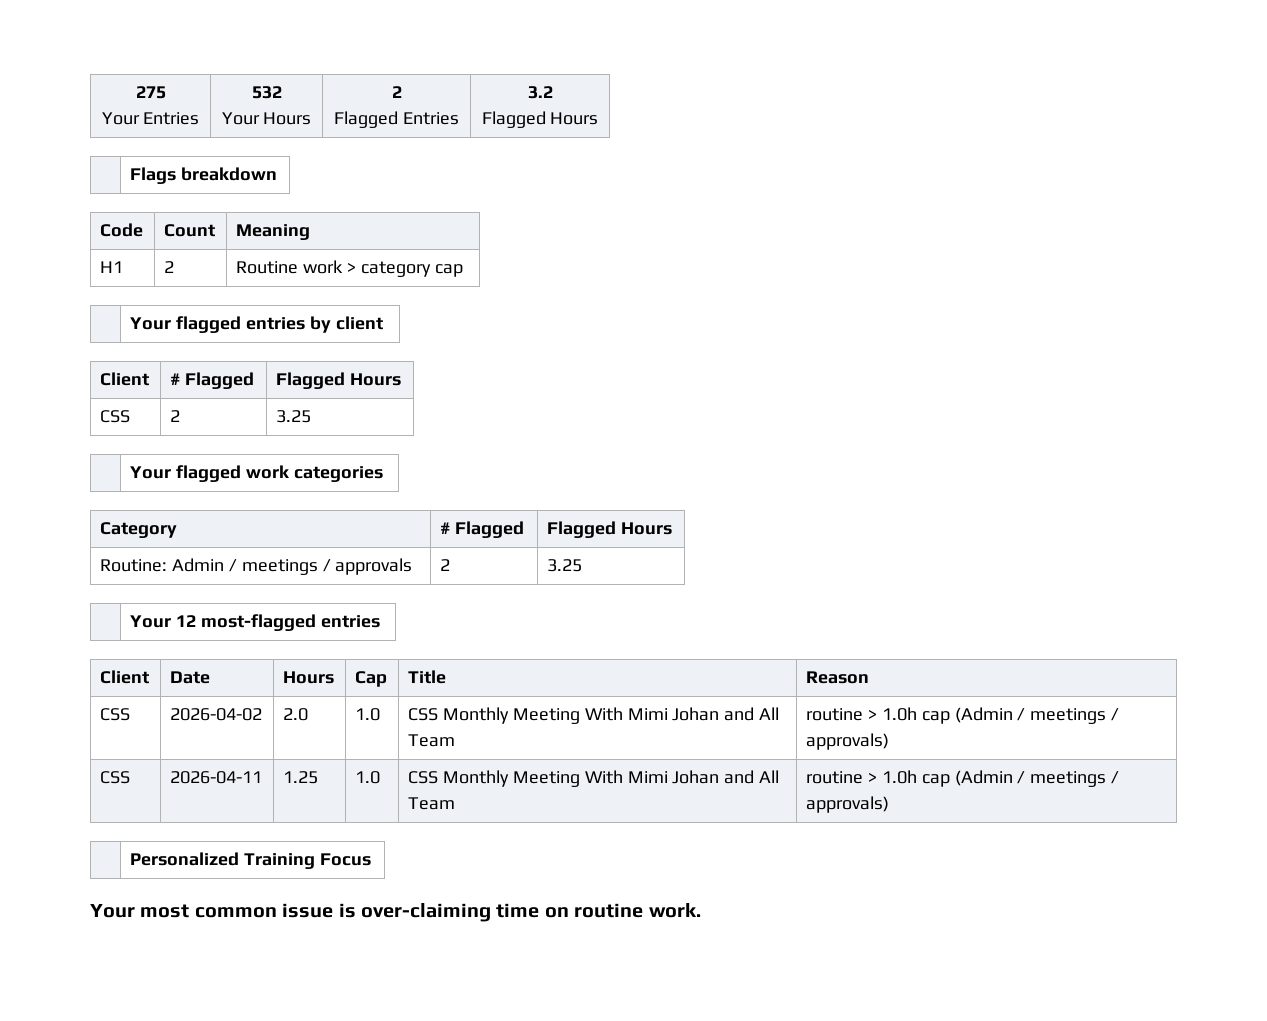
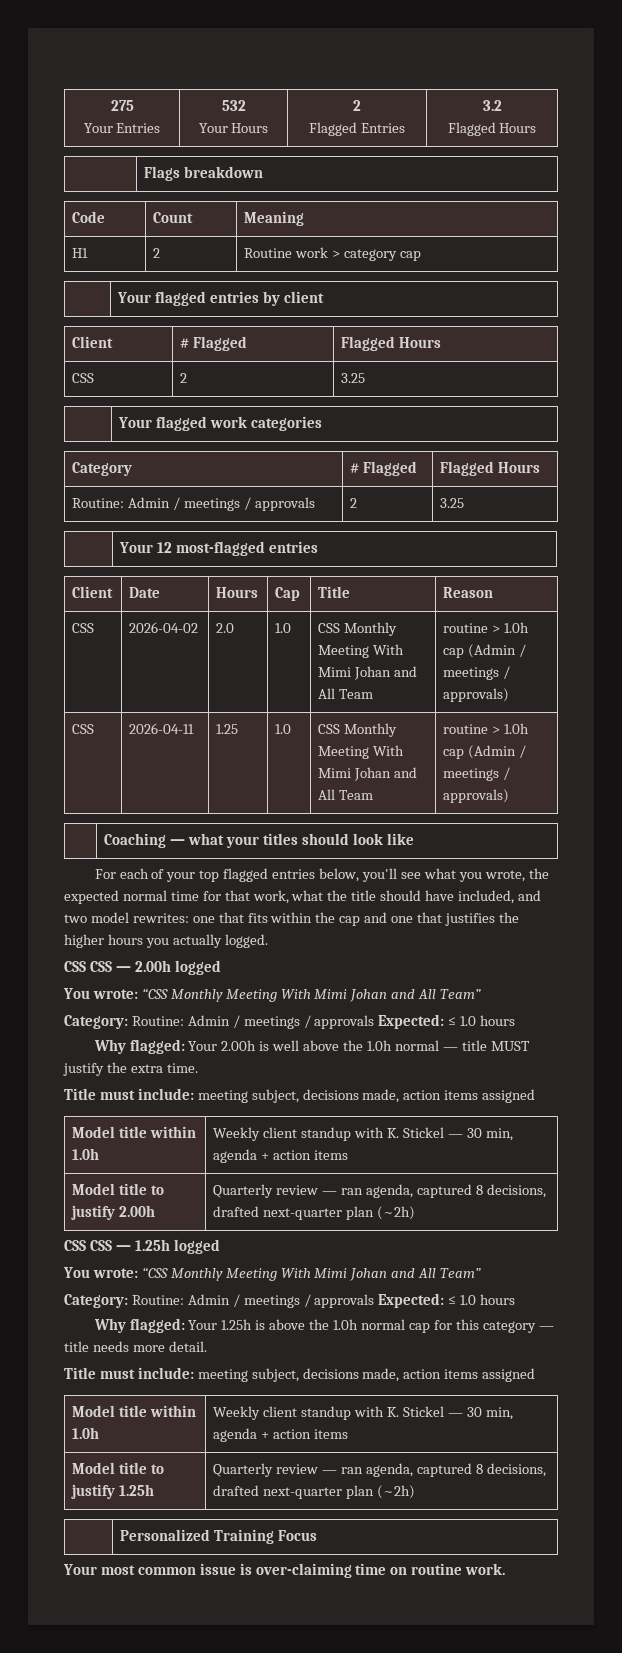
(890, 804) none -> [104,833,414,848] [94,868,549,882] [64,890,541,904] [64,912,519,926] [64,934,268,948] [64,960,221,975] [63,988,482,1002] [64,1014,516,1029] [93,1039,530,1054] [63,1062,198,1076] [64,1088,536,1103] [72,1126,197,1138] [72,1148,100,1160] [213,1127,513,1141] [213,1149,349,1163] [72,1183,165,1195] [71,1205,156,1220] [213,1184,546,1198] [213,1206,416,1220] [64,1239,220,1254] [63,1267,482,1281] [64,1293,516,1308] [93,1318,554,1333] [64,1341,207,1352] [64,1367,536,1382] [72,1405,197,1417] [72,1427,100,1439] [213,1406,513,1420] [213,1428,349,1442] [72,1462,165,1474] [71,1484,155,1499] [213,1463,546,1477] [213,1485,416,1499] // | Coaching — what your titles should look like // For each of your top flagged entries below, you'll see what you wrote, the expected normal time for that work, what the title should have included, and two model rewrites: one that fits within the cap and one that justifies the higher hours you actually logged. // CSS CSS — 2.00h logged // You wrote: “CSS Monthly Meeting With Mimi Johan and All Team” // Category: Routine: Admin / meetings / approvals Expected: ≤ 1.0 hours // Why flagged: Your 2.00h is well above the 1.0h normal — title MUST justify the extra time. // Title must include: meeting subject, decisions made, action items assigned // Model title within 1.0h | Weekly client standup with K. Stickel — 30 min, agenda + action items // Model title to justify 2.00h | Quarterly review — ran agenda, captured 8 decisions, drafted next-quarter plan (~2h) // CSS CSS — 1.25h logged // You wrote: “CSS Monthly Meeting With Mimi Johan and All Team” // Category: Routine: Admin / meetings / approvals Expected: ≤ 1.0 hours // Why flagged: Your 1.25h is above the 1.0h normal cap for this category — title needs more detail. // Title must include: meeting subject, decisions made, action items assigned // Model title within 1.0h | Weekly client standup with K. Stickel — 30 min, agenda + action items // Model title to justify 1.25h | Quarterly review — ran agenda, captured 8 decisions, drafted next-quarter plan (~2h)

